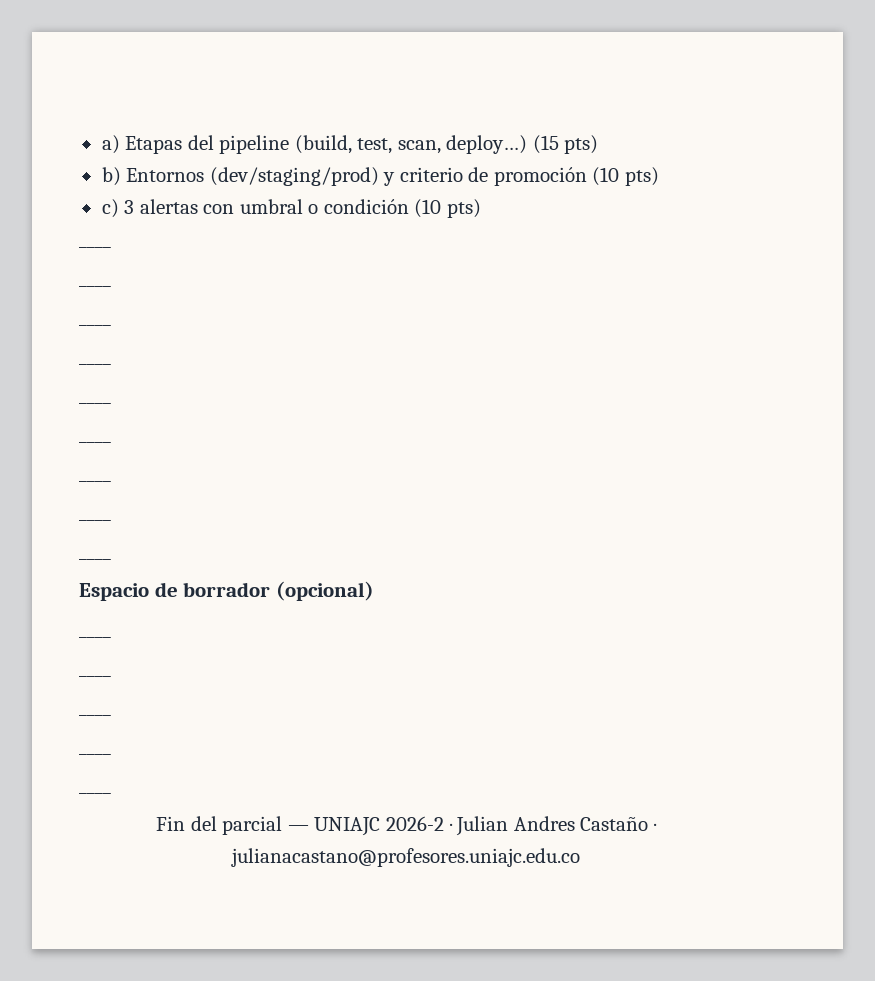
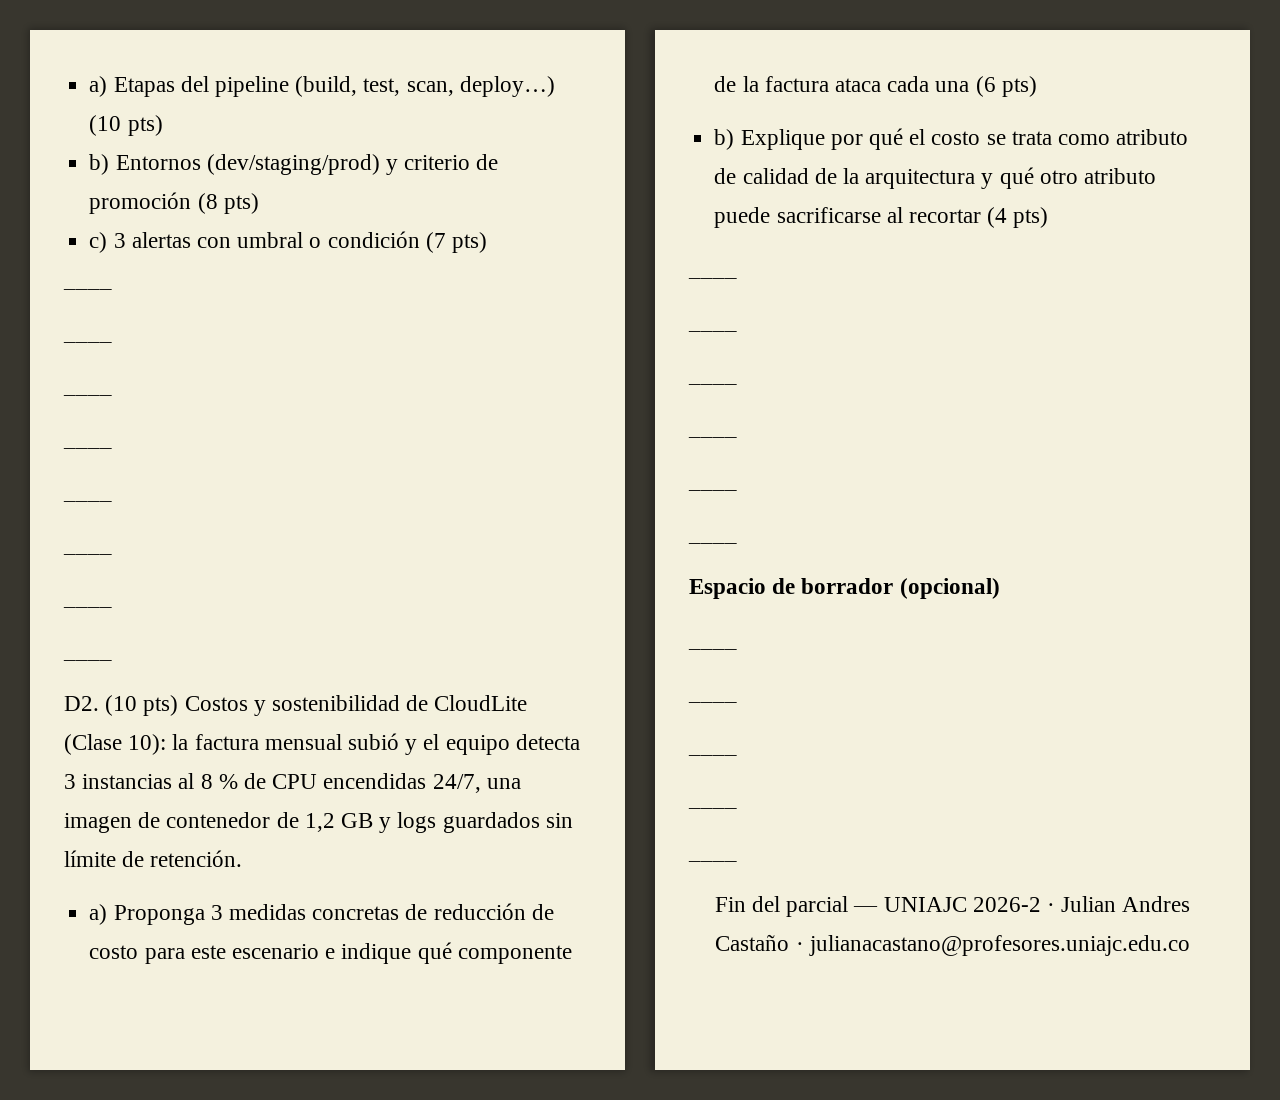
[532,135,559,154] (15 -> [89,115,122,136] (10
[592,167,620,186] (10 -> [197,193,218,214] (8
[414,199,442,218] (10 -> [425,232,446,253] (7
(111, 520) none -> [64,695,528,716] [64,733,580,755] [64,773,521,793] [64,812,573,833] [64,850,243,867] [89,903,554,925] [89,942,572,964] [714,76,1037,97] [714,128,1189,150] [714,167,1156,189] [714,207,1049,228] [688,276,737,279] [688,329,737,332] [688,382,737,385] [688,435,737,438] [688,488,737,491] // D2. (10 pts) Costos y sostenibilidad de CloudLite (Clase 10): la factura mensual subió y el equipo detecta 3 instancias al 8 % de CPU encendidas 24/7, una imagen de contenedor de 1,2 GB y logs guardados sin límite de retención. // a) Proponga 3 medidas concretas de reducción de costo para este escenario e indique qué componente de la factura ataca cada una (6 pts) // b) Explique por qué el costo se trata como atributo de calidad de la arquitectura y qué otro atributo puede sacrificarse al recortar (4 pts) // ____ // ____ // ____ // ____ // ____

